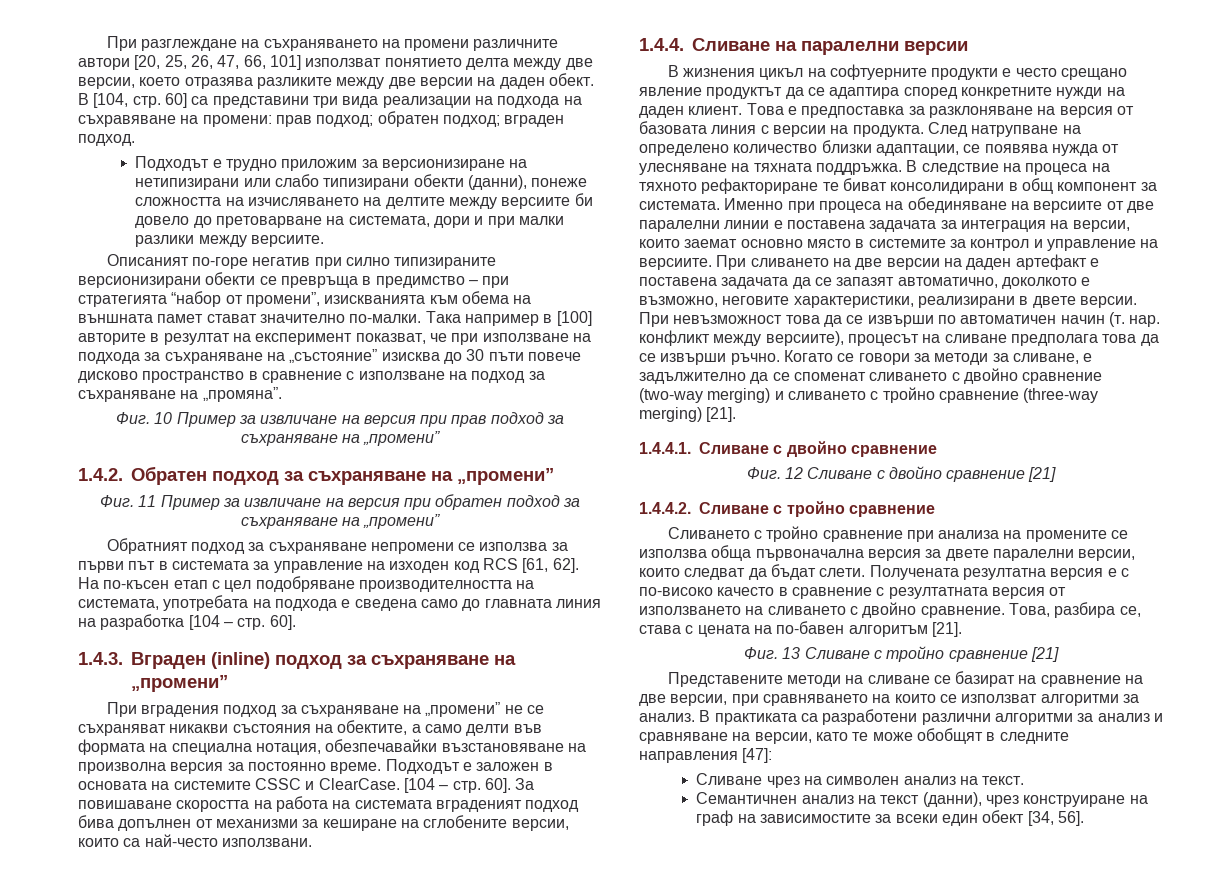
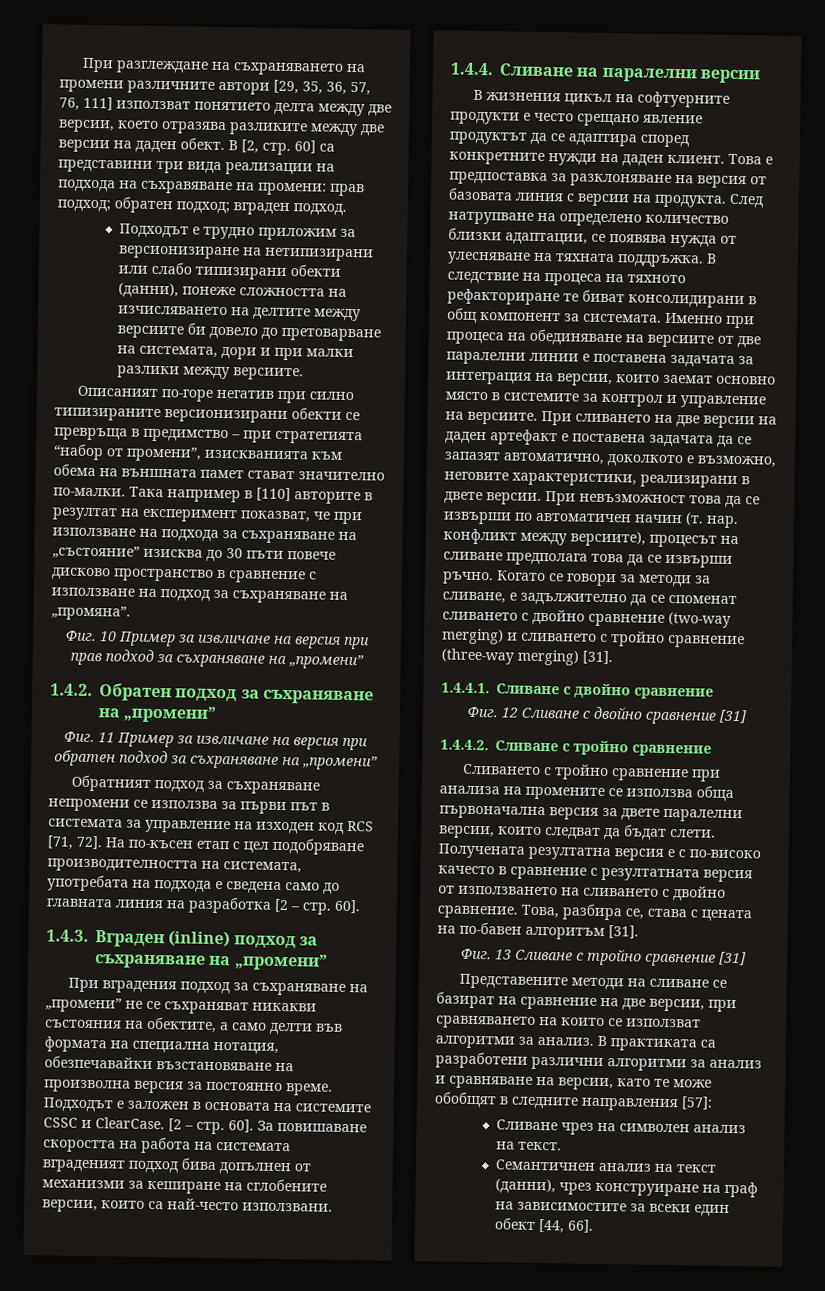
[134,55,301,70] [20, 25, 26, 47, 66, 101] -> [273,79,371,96] [59,96,113,111] [29, 35, 36, 57, 76, 111]
[93,93,129,108] [104, -> [241,139,259,154] [2,
[556,311,592,326] [100] -> [256,487,291,502] [110]
[522,558,579,573] [61, 62]. -> [47,835,103,850] [71, 72].
[188,615,220,630] [104 -> [274,898,289,913] [2
[403,778,435,793] [104 -> [168,1118,182,1132] [2
[706,407,737,422] [21]. -> [582,650,613,665] [31].
[1028,467,1057,482] [21] -> [719,709,748,724] [31]
[931,622,962,637] [21]. -> [608,925,639,939] [31].
[1030,647,1059,662] [21] -> [719,951,747,966] [31]
[742,748,773,763] [47]: -> [681,1096,713,1110] [57]:
[1027,811,1084,826] [34, 56]. -> [537,1219,594,1234] [44, 66].

